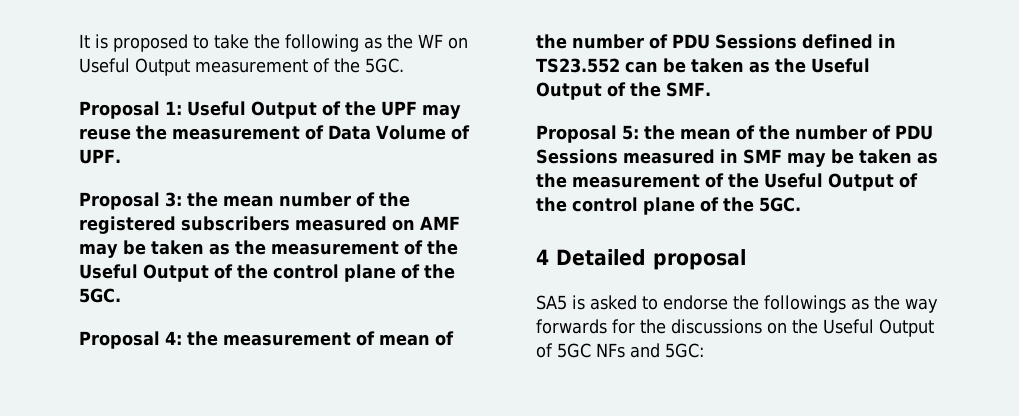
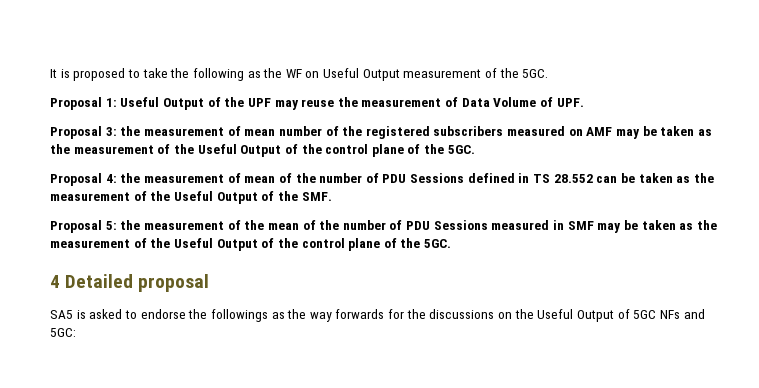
(218, 199) none -> [143,126,241,136] measurement of
[536,58,620,73] TS23.552 -> [533,174,593,183] TS 28.552
(806, 65) none -> [50,191,171,201] measurement of the
(675, 132) none -> [143,220,265,230] measurement of the

